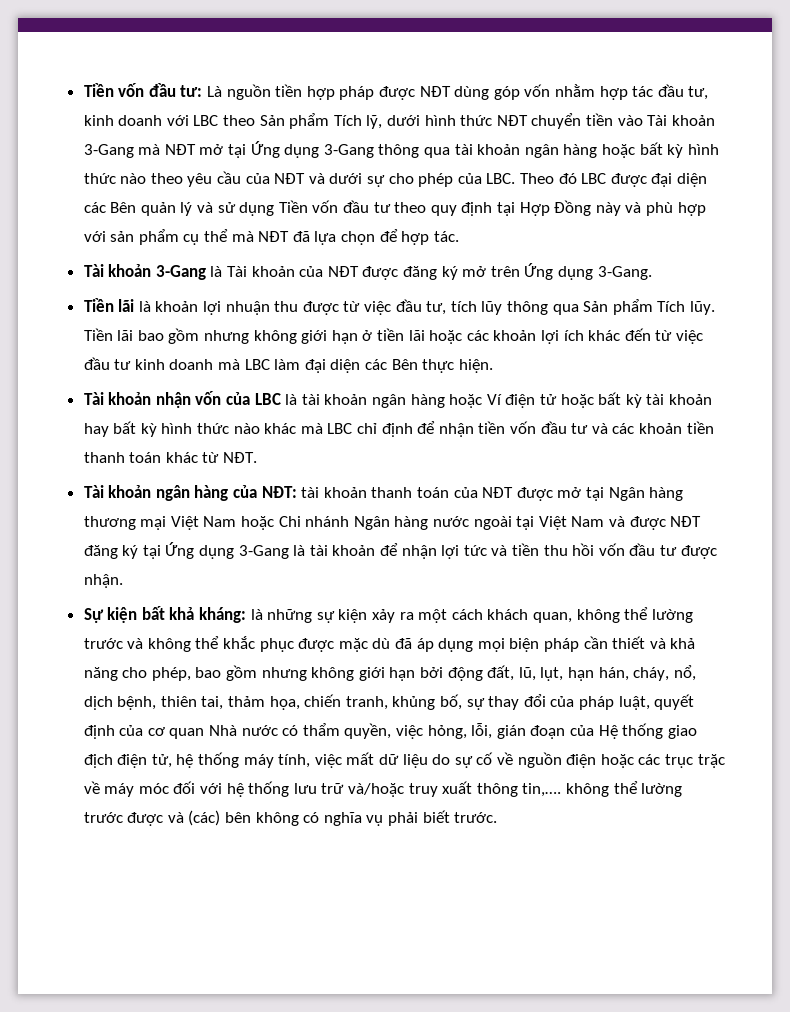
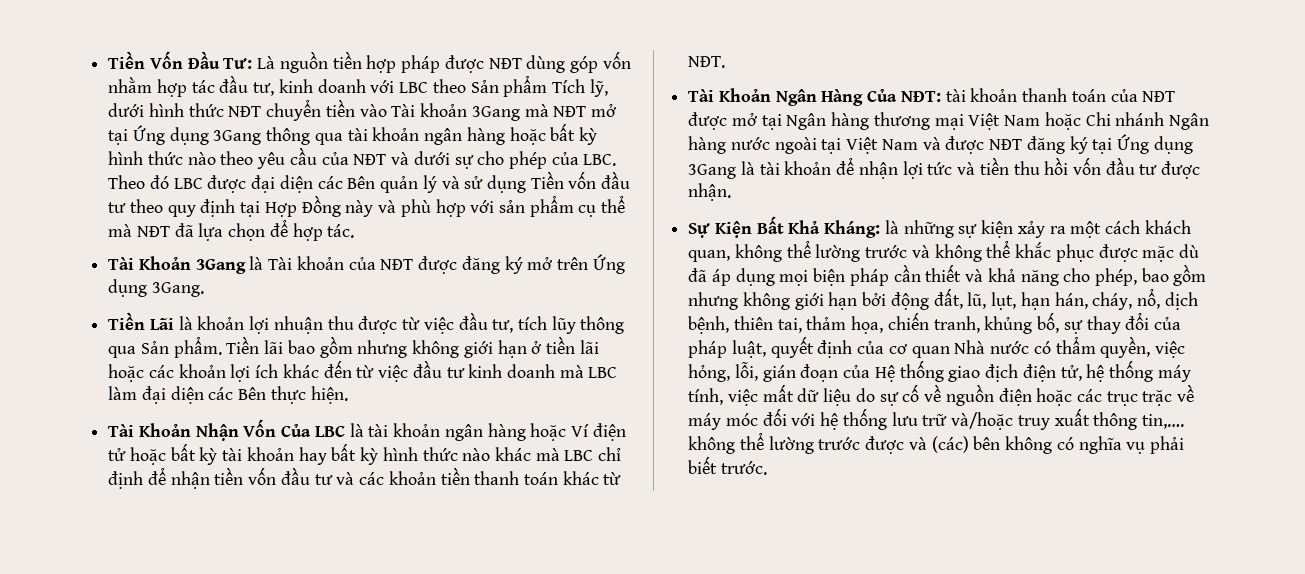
[83,83,203,97] Tiền vốn đầu tư: -> [108,51,253,69] Tiền Vốn Đầu Tư:
[83,144,134,158] 3-Gang -> [471,106,520,121] 3Gang
[323,144,374,158] 3-Gang -> [213,130,262,145] 3Gang
[108,264,206,280] khoản 3-Gang -> [138,256,246,274] Khoản 3Gang
[597,266,652,280] [83,298,135,312] 3-Gang. // Tiền lãi -> [151,282,204,297] [108,312,174,330] 3Gang. // Tiền Lãi
[612,299,715,315] phẩm Tích lũy. -> [173,336,222,358] phẩm.
[108,391,251,408] khoản nhận vốn của -> [138,419,312,441] Khoản Nhận Vốn Của
[108,485,258,501] khoản ngân hàng của -> [718,88,898,106] Khoản Ngân Hàng Của
[238,545,289,559] 3-Gang -> [688,164,737,179] 3Gang
[107,606,247,623] kiện bất khả kháng: -> [714,216,881,238] Kiện Bất Khả Kháng:

